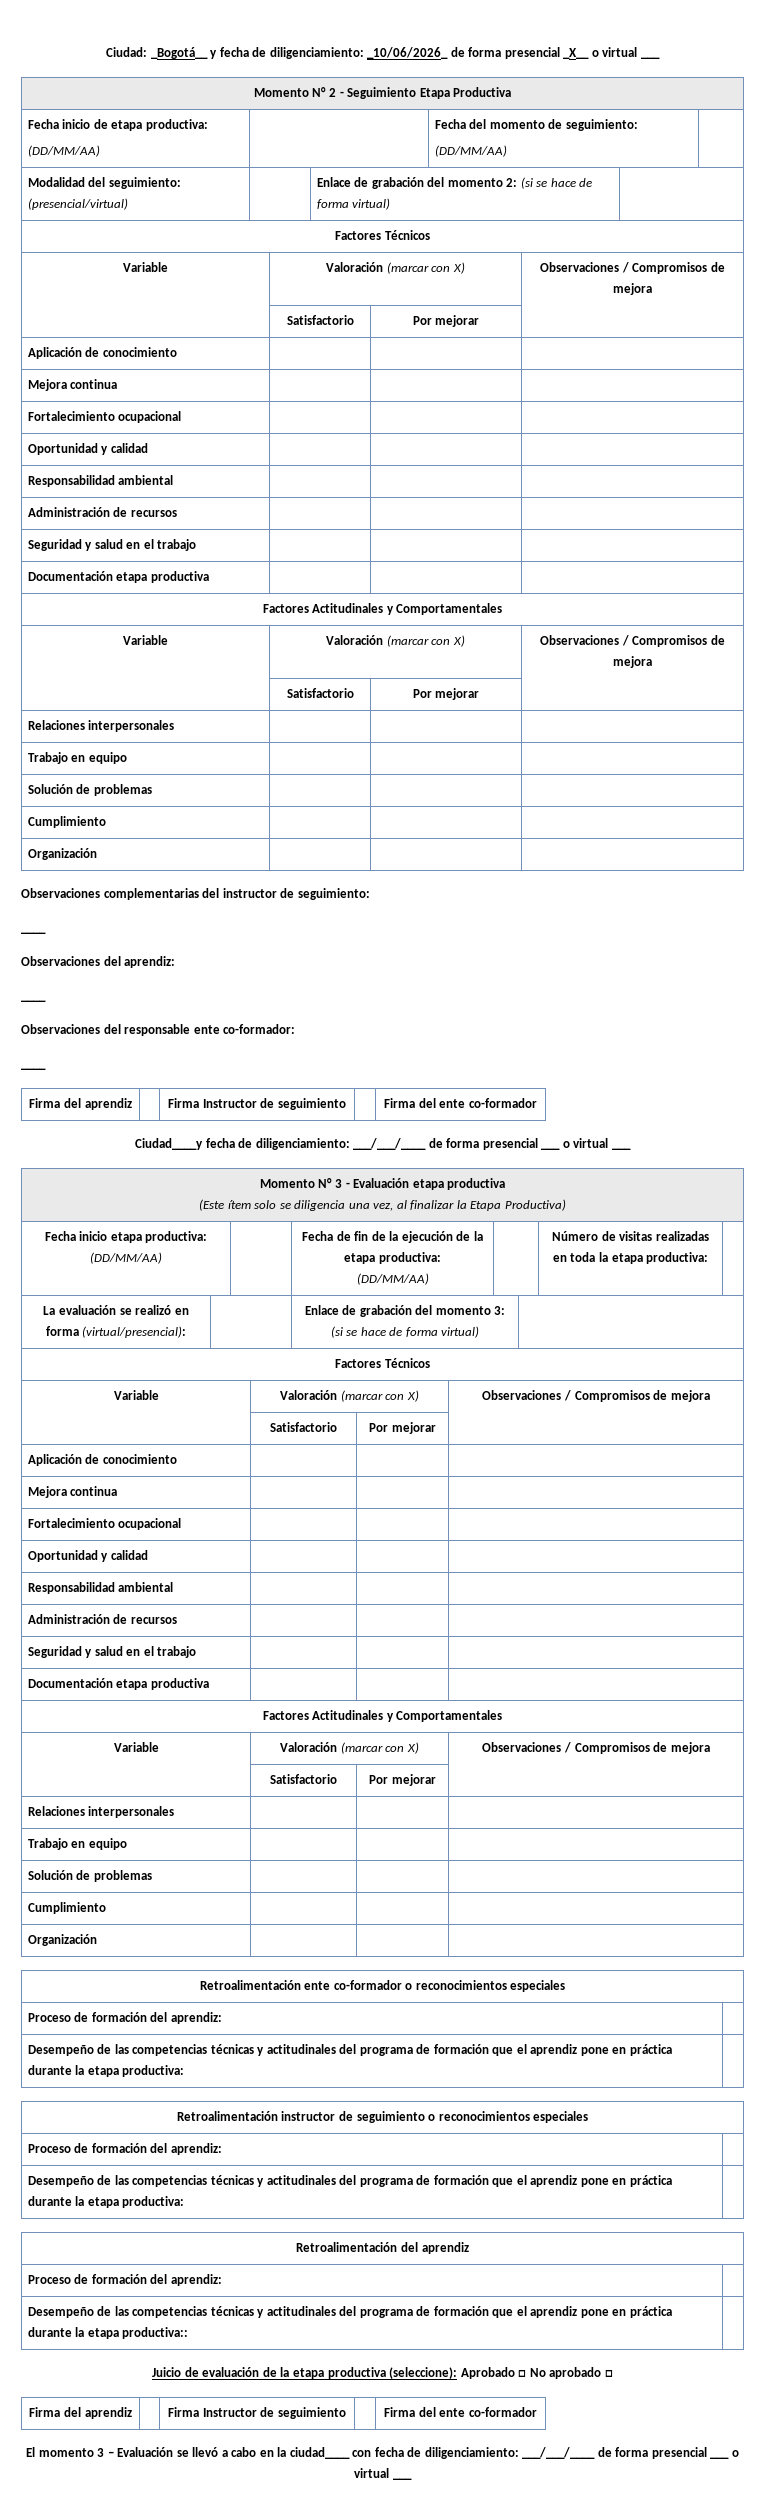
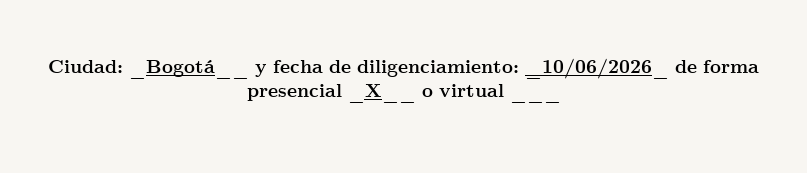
[253,87,512,99] [27,119,208,131] [27,145,100,157] [434,119,638,131] [434,145,507,157] [27,177,181,189] [27,198,128,210] [316,177,593,189] [316,198,391,210] [335,230,430,240] [123,262,168,272] [326,262,465,274] [540,262,725,274] [613,283,652,295] [286,315,354,325] [412,315,480,327] [27,347,177,359] [27,379,118,391] [27,411,182,423] [27,443,148,455] [27,475,174,487] [27,507,177,517] [27,539,197,551] [27,571,209,583] [262,603,503,615] [123,635,168,645] [326,635,465,647] [540,635,725,647] [613,656,652,668] [286,688,354,698] [412,688,480,700] [27,720,175,732] [27,752,127,764] [27,784,152,796] [27,816,106,828] [27,848,97,860] [21,888,370,900] [21,932,46,934] [21,956,176,968] [21,1000,46,1002] [21,1024,296,1036] [21,1068,46,1070] [29,1098,132,1110] [168,1098,346,1110] [384,1098,537,1108] [135,1138,561,1150] [562,1138,609,1148] [611,1148,631,1150] [259,1178,506,1190] [199,1199,566,1211] [44,1231,208,1243] [90,1252,162,1264] [302,1231,483,1243] [344,1252,441,1264] [356,1273,429,1285] [552,1231,709,1241] [552,1252,709,1264] [43,1305,189,1315] [45,1326,187,1338] [304,1305,506,1317] [330,1326,480,1338] [335,1358,430,1368] [113,1390,159,1400] [280,1390,419,1402] [482,1390,710,1402] [270,1422,337,1432] [369,1422,436,1434] [27,1454,177,1466] [27,1486,118,1498] [27,1518,182,1530] [27,1550,148,1562] [27,1582,174,1594] [27,1614,177,1624] [27,1646,197,1658] [27,1678,209,1690] [262,1710,503,1722] [113,1742,159,1752] [280,1742,419,1754] [482,1742,710,1754] [270,1774,337,1784] [369,1774,436,1786] [27,1806,175,1818] [27,1838,127,1850] [27,1870,152,1882] [27,1902,106,1914] [27,1934,97,1946] [199,1980,566,1992] [27,2012,222,2024] [27,2044,672,2056] [27,2065,185,2077] [176,2111,589,2123] [27,2143,222,2155] [27,2175,672,2187] [27,2196,185,2208] [296,2242,469,2254] [27,2274,222,2286] [27,2306,672,2318] [27,2327,189,2339] [152,2367,613,2379] [29,2407,132,2419] [168,2407,346,2419] [384,2407,537,2417] [26,2447,730,2459] [731,2450,739,2457] [354,2468,390,2478] [392,2478,412,2480] // Momento N° 2 - Seguimiento Etapa Productiva // Fecha inicio de etapa productiva: // (DD/MM/AA) | | Fecha del momento de seguimiento: // (DD/MM/AA) | // Modalidad del seguimiento: (presencial/virtual) | | Enlace de grabación del momento 2: (si se hace de forma virtual) | // Factores Técnicos // Variable | Valoración (marcar con X) | Observaciones / Compromisos de mejora // | Satisfactorio | Por mejorar | // Aplicación de conocimiento | | | // Mejora continua | | | // Fortalecimiento ocupacional | | | // Oportunidad y calidad | | | // Responsabilidad ambiental | | | // Administración de recursos | | | // Seguridad y salud en el trabajo | | | // Documentación etapa productiva | | | // Factores Actitudinales y Comportamentales // Variable | Valoración (marcar con X) | Observaciones / Compromisos de mejora // | Satisfactorio | Por mejorar | // Relaciones interpersonales | | | // Trabajo en equipo | | | // Solución de problemas | | | // Cumplimiento | | | // Organización | | | // Observaciones complementarias del instructor de seguimiento: // ____ // Observaciones del aprendiz: // ____ // Observaciones del responsable ente co-formador: // ____ // Firma del aprendiz | | Firma Instructor de seguimiento | | Firma del ente co-formador // Ciudad____y fecha de diligenciamiento: ___/___/____ de forma presencial ___ o virtual ___ // Momento N° 3 - Evaluación etapa productiva // (Este ítem solo se diligencia una vez, al finalizar la Etapa Productiva) // Fecha inicio etapa productiva: (DD/MM/AA) | | Fecha de fin de la ejecución de la etapa productiva: // (DD/MM/AA) | | Número de visitas realizadas en toda la etapa productiva: | // La evaluación se realizó en forma (virtual/presencial): | | Enlace de grabación del momento 3: (si se hace de forma virtual) | // Factores Técnicos // Variable | Valoración (marcar con X) | Observaciones / Compromisos de mejora // | Satisfactorio | Por mejorar | // Aplicación de conocimiento | | | // Mejora continua | | | // Fortalecimiento ocupacional | | | // Oportunidad y calidad | | | // Responsabilidad ambiental | | | // Administración de recursos | | | // Seguridad y salud en el trabajo | | | // Documentación etapa productiva | | | // Factores Actitudinales y Comportamentales // Variable | Valoración (marcar con X) | Observaciones / Compromisos de mejora // | Satisfactorio | Por mejorar | // Relaciones interpersonales | | | // Trabajo en equipo | | | // Solución de problemas | | | // Cumplimiento | | | // Organización | | | // Retroalimentación ente co-formador o reconocimientos especiales // Proceso de formación del aprendiz: | // Desempeño de las competencias técnicas y actitudinales del programa de formación que el aprendiz pone en práctica durante la etapa productiva: | // Retroalimentación instructor de seguimiento o reconocimientos especiales // Proceso de formación del aprendiz: | // Desempeño de las competencias técnicas y actitudinales del programa de formación que el aprendiz pone en práctica durante la etapa productiva: | // Retroalimentación del aprendiz // Proceso de formación del aprendiz: | // Desempeño de las competencias técnicas y actitudinales del programa de formación que el aprendiz pone en práctica durante la etapa productiva:: | // Juicio de evaluación de la etapa productiva (seleccione): Aprobado □ No aprobado □ // Firma del aprendiz | | Firma Instructor de seguimiento | | Firma del ente co-formador // El momento 3 – Evaluación se llevó a cabo en la ciudad____ con fecha de diligenciamiento: ___/___/____ de forma presencial ___ o virtual ___ -> (561, 100) none

